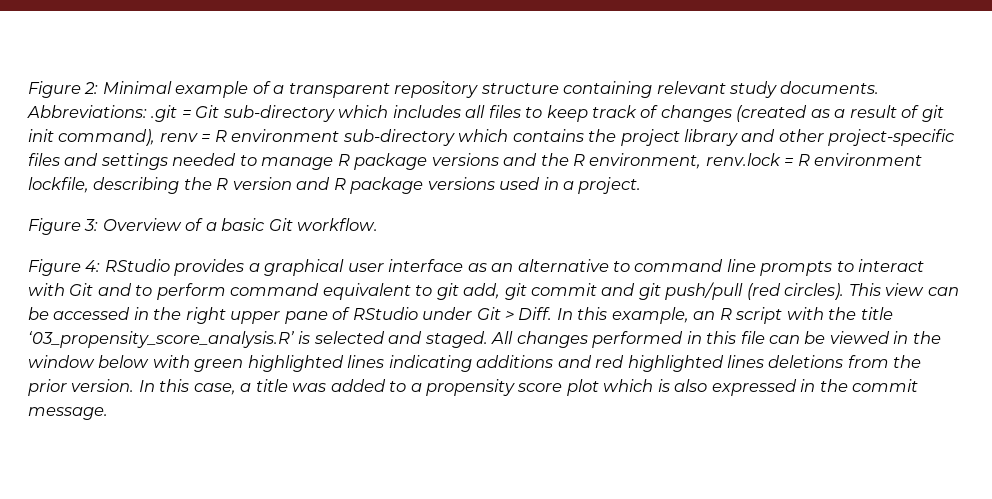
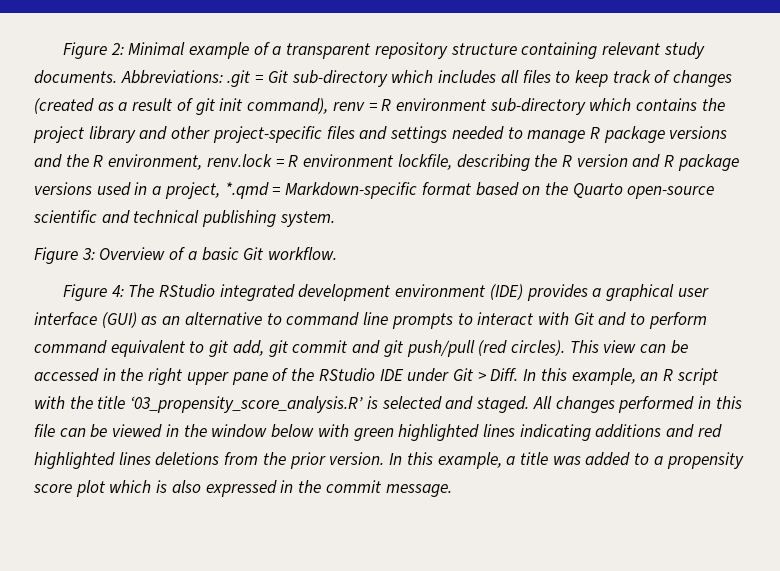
[578,177,642,194] project. -> [164,182,715,199] [33,210,335,227] project, *.qmd = Markdown-specific format based on the Quarto open-source scientific and technical publishing system.
[104,259,170,272] RStudio -> [128,284,523,301] The RStudio integrated development environment (IDE)
(464, 265) none -> [101,312,137,328] (GUI)
[352,307,418,320] RStudio -> [291,368,404,382] the RStudio IDE
[193,383,236,395] case, -> [437,452,502,469] example,

